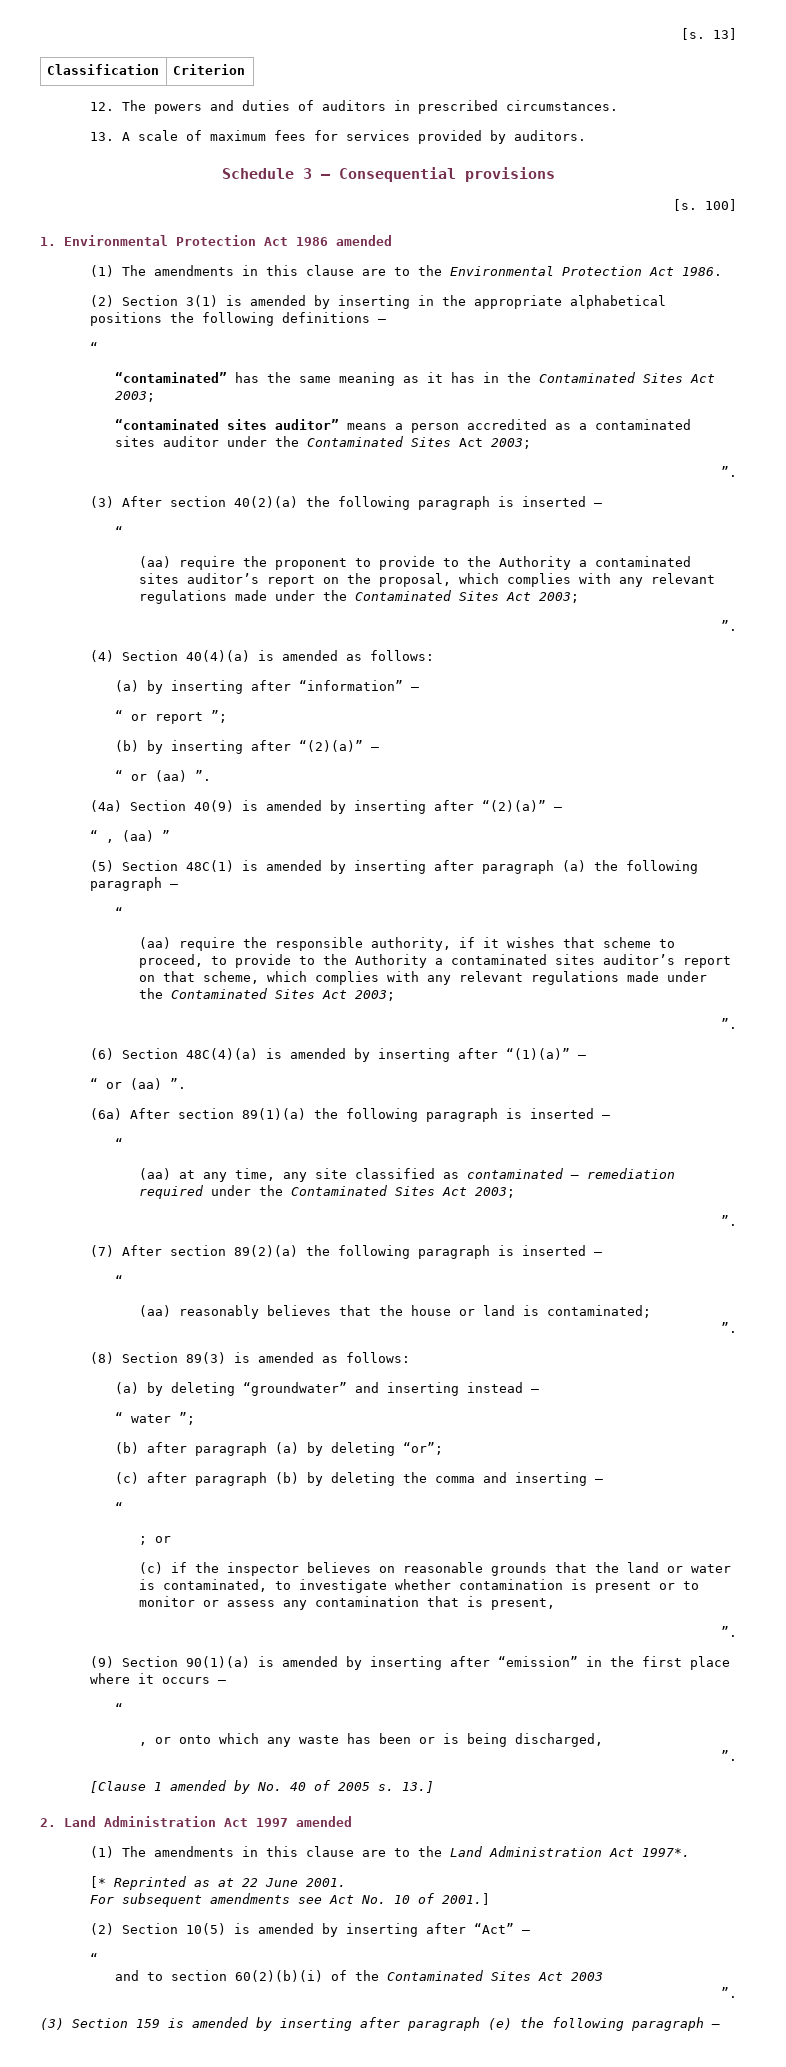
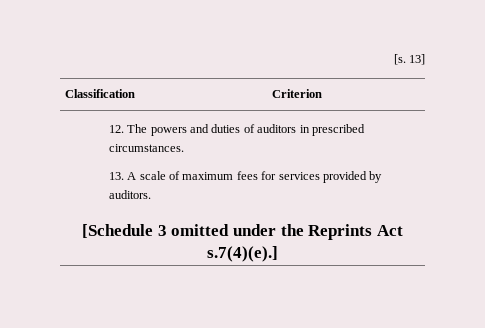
[222,167,555,182] [673,199,737,211] [40,235,392,246] [89,265,722,277] [89,295,666,309] [89,312,386,326] [89,342,98,353] [114,372,715,386] [114,391,155,402] [114,419,691,433] [114,436,531,449] [721,466,737,477] [89,496,602,510] [114,526,123,537] [139,556,692,570] [139,573,716,587] [139,590,580,604] [721,620,737,631] [89,650,434,662] [114,680,419,694] [114,710,227,724] [114,740,379,754] [114,770,211,782] [89,800,562,814] [89,830,170,843] [89,860,698,874] [89,877,178,891] [114,907,123,918] [139,937,676,951] [139,954,732,968] [139,971,708,985] [139,988,396,1001] [721,1018,737,1029] [89,1048,586,1062] [89,1078,186,1090] [89,1108,610,1122] [114,1138,123,1149] [139,1168,676,1182] [139,1185,516,1199] [721,1215,737,1226] [89,1245,602,1259] [114,1275,123,1286] [139,1305,652,1319] [721,1322,737,1333] [89,1352,410,1364] [114,1382,539,1396] [114,1412,195,1425] [114,1442,443,1456] [114,1472,603,1486] [114,1502,123,1513] [139,1536,172,1545] [139,1562,732,1576] [139,1579,700,1593] [139,1596,556,1610] [721,1626,737,1637] [89,1656,730,1670] [89,1673,226,1684] [114,1703,123,1714] [139,1733,604,1747] [721,1750,737,1761] [89,1780,434,1794] [40,1816,352,1827] [89,1846,690,1858] [89,1876,346,1890] [89,1893,490,1907] [89,1923,530,1937] [89,1953,98,1964] [114,1970,603,1982] [721,1987,737,1998] [40,2017,720,2031] Schedule 3 — Consequential provisions // [s. 100] // 1. Environmental Protection Act 1986 amended // (1) The amendments in this clause are to the Environmental Protection Act 1986. // (2) Section 3(1) is amended by inserting in the appropriate alphabetical positions the following definitions — // “ // “contaminated” has the same meaning as it has in the Contaminated Sites Act 2003; // “contaminated sites auditor” means a person accredited as a contaminated sites auditor under the Contaminated Sites Act 2003; // ”. // (3) After section 40(2)(a) the following paragraph is inserted — // “ // (aa) require the proponent to provide to the Authority a contaminated sites auditor’s report on the proposal, which complies with any relevant regulations made under the Contaminated Sites Act 2003; // ”. // (4) Section 40(4)(a) is amended as follows: // (a) by inserting after “information” — // “ or report ”; // (b) by inserting after “(2)(a)” — // “ or (aa) ”. // (4a) Section 40(9) is amended by inserting after “(2)(a)” — // “ , (aa) ” // (5) Section 48C(1) is amended by inserting after paragraph (a) the following paragraph — // “ // (aa) require the responsible authority, if it wishes that scheme to proceed, to provide to the Authority a contaminated sites auditor’s report on that scheme, which complies with any relevant regulations made under the Contaminated Sites Act 2003; // ”. // (6) Section 48C(4)(a) is amended by inserting after “(1)(a)” — // “ or (aa) ”. // (6a) After section 89(1)(a) the following paragraph is inserted — // “ // (aa) at any time, any site classified as contaminated — remediation required under the Contaminated Sites Act 2003; // ”. // (7) After section 89(2)(a) the following paragraph is inserted — // “ // (aa) reasonably believes that the house or land is contaminated; // ”. // (8) Section 89(3) is amended as follows: // (a) by deleting “groundwater” and inserting instead — // “ water ”; // (b) after paragraph (a) by deleting “or”; // (c) after paragraph (b) by deleting the comma and inserting — // “ // ; or // (c) if the inspector believes on reasonable grounds that the land or water is contaminated, to investigate whether contamination is present or to monitor or assess any contamination that is present, // ”. // (9) Section 90(1)(a) is amended by inserting after “emission” in the first place where it occurs — // “ // , or onto which any waste has been or is being discharged, // ”. // [Clause 1 amended by No. 40 of 2005 s. 13.] // 2. Land Administration Act 1997 amended // (1) The amendments in this clause are to the Land Administration Act 1997*. // [* Reprinted as at 22 June 2001. // For subsequent amendments see Act No. 10 of 2001.] // (2) Section 10(5) is amended by inserting after “Act” — // “ // and to section 60(2)(b)(i) of the Contaminated Sites Act 2003 // ”. // (3) Section 159 is amended by inserting after paragraph (e) the following paragraph — -> [82,224,403,240] [207,246,278,262] [Schedule 3 omitted under the Reprints Act s.7(4)(e).]

